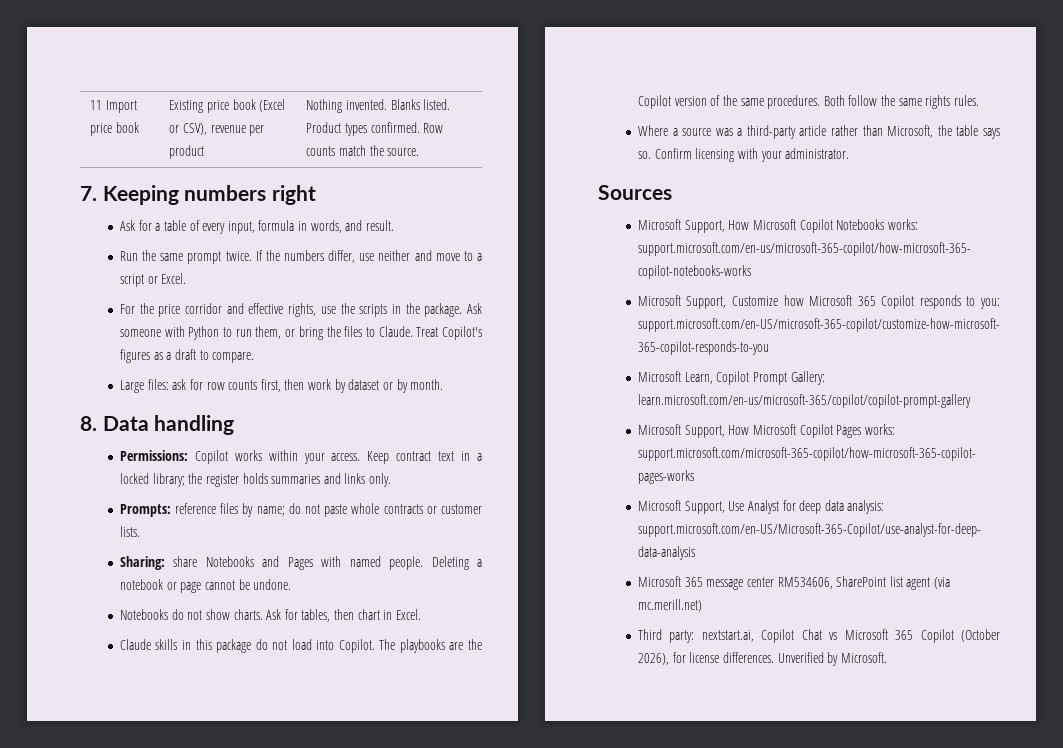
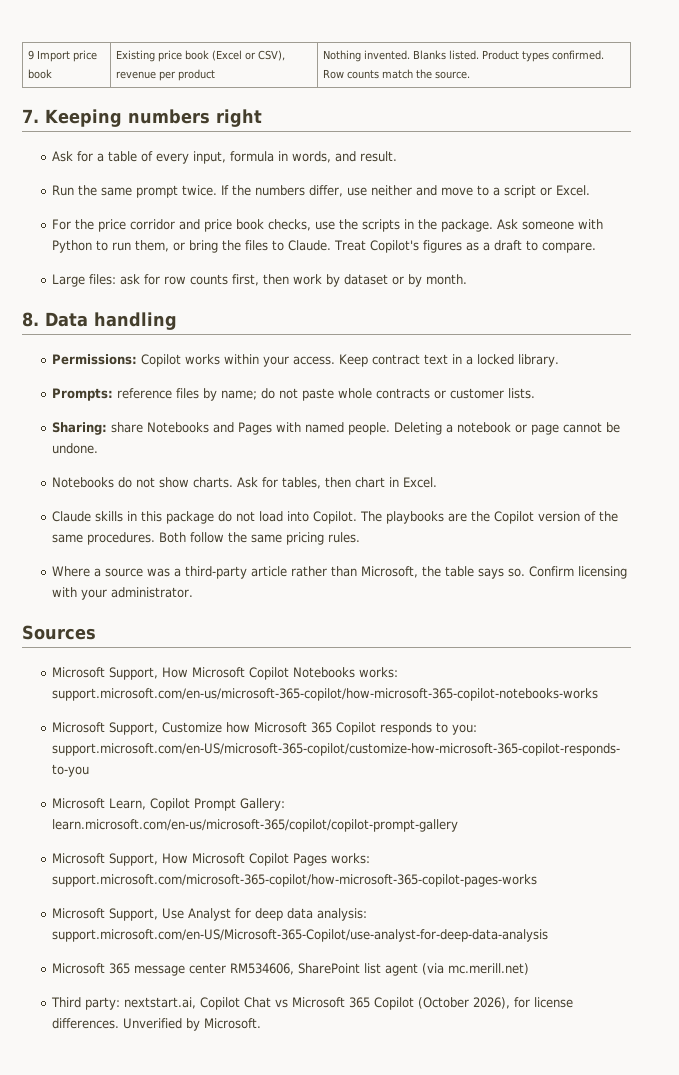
[90,100,103,110] 11 -> [27,50,34,60] 9
[248,303,317,317] effective rights, -> [204,219,312,232] price book checks,
[152,473,392,487] library; the register holds summaries and links only. -> [518,354,560,367] library.
[925,95,951,109] rights -> [286,532,325,545] pricing

